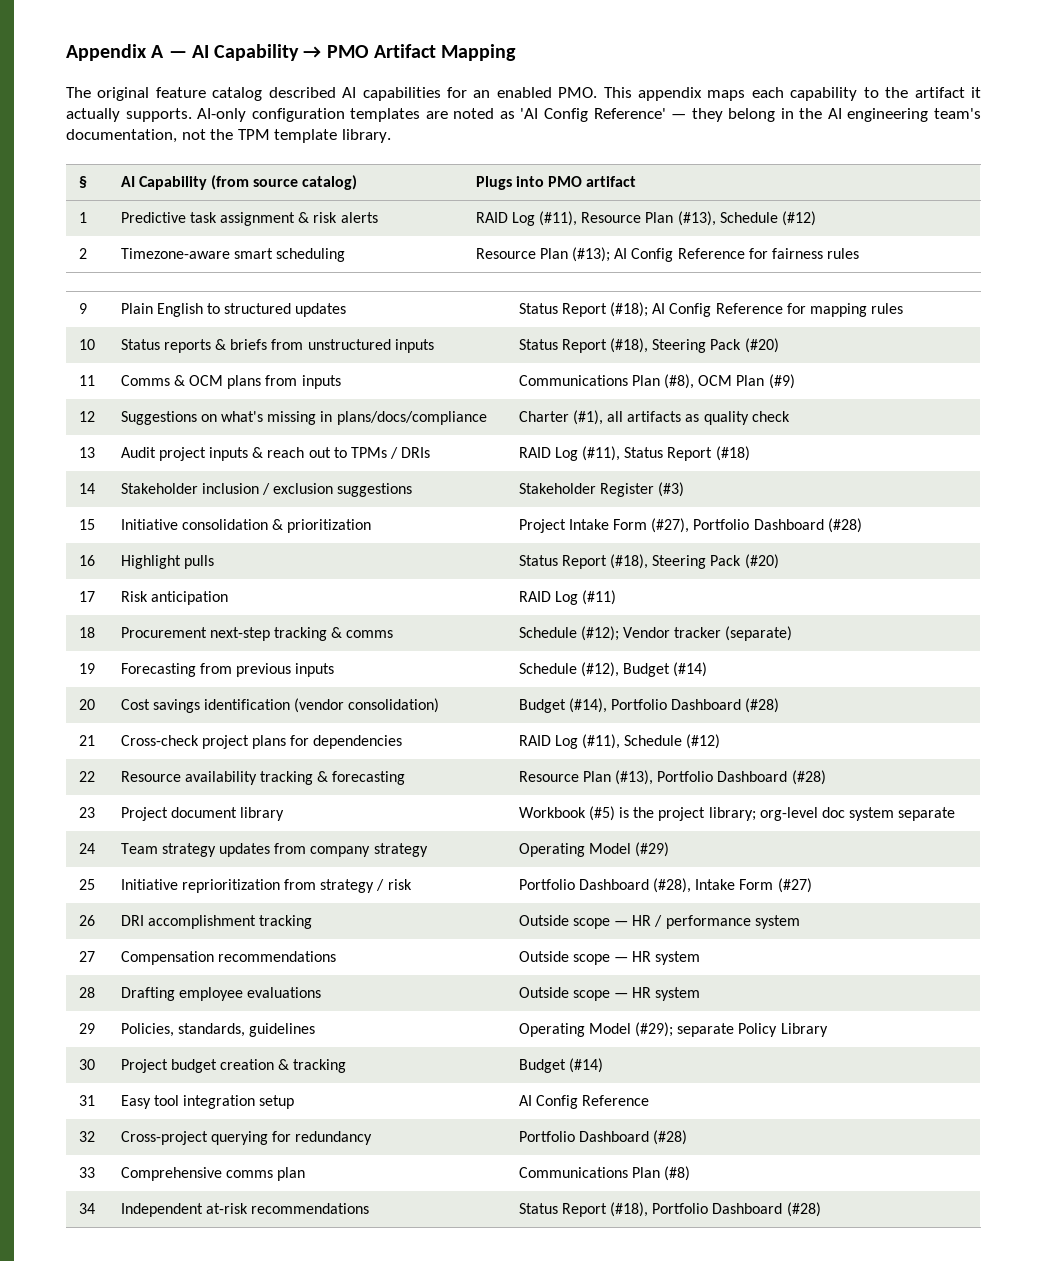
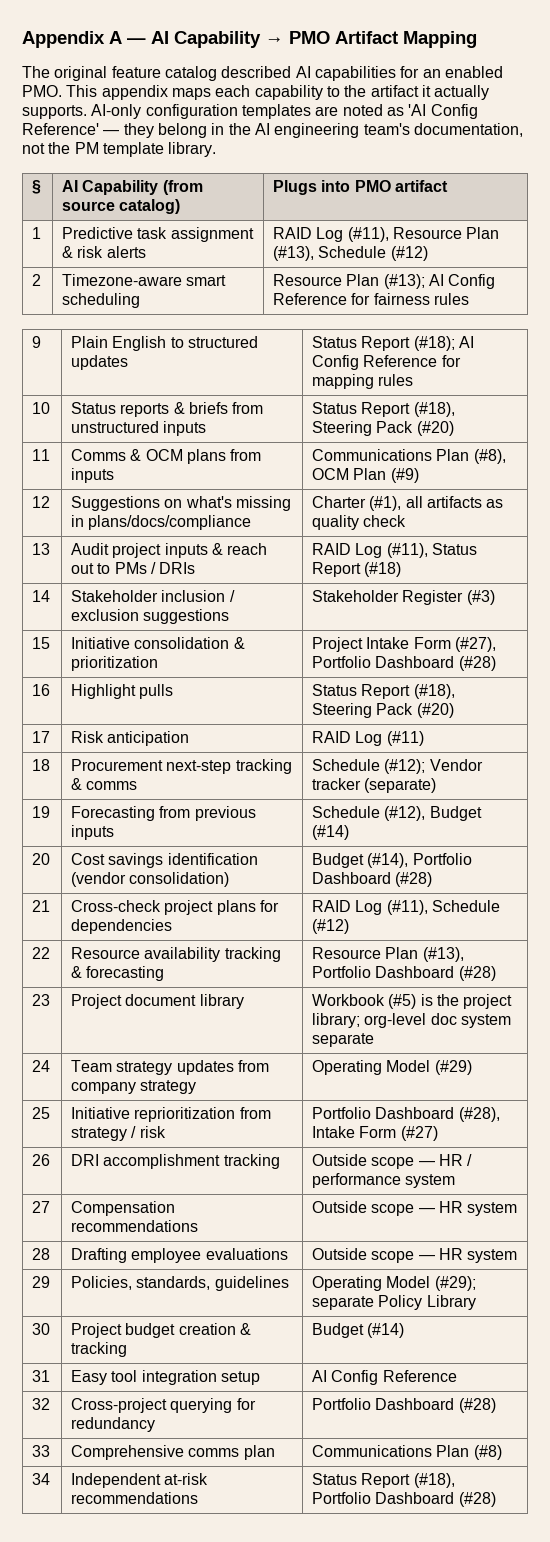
[237,129,270,140] TPM -> [74,142,99,154] PM
[350,447,387,458] TPMs -> [114,562,147,574] PMs

